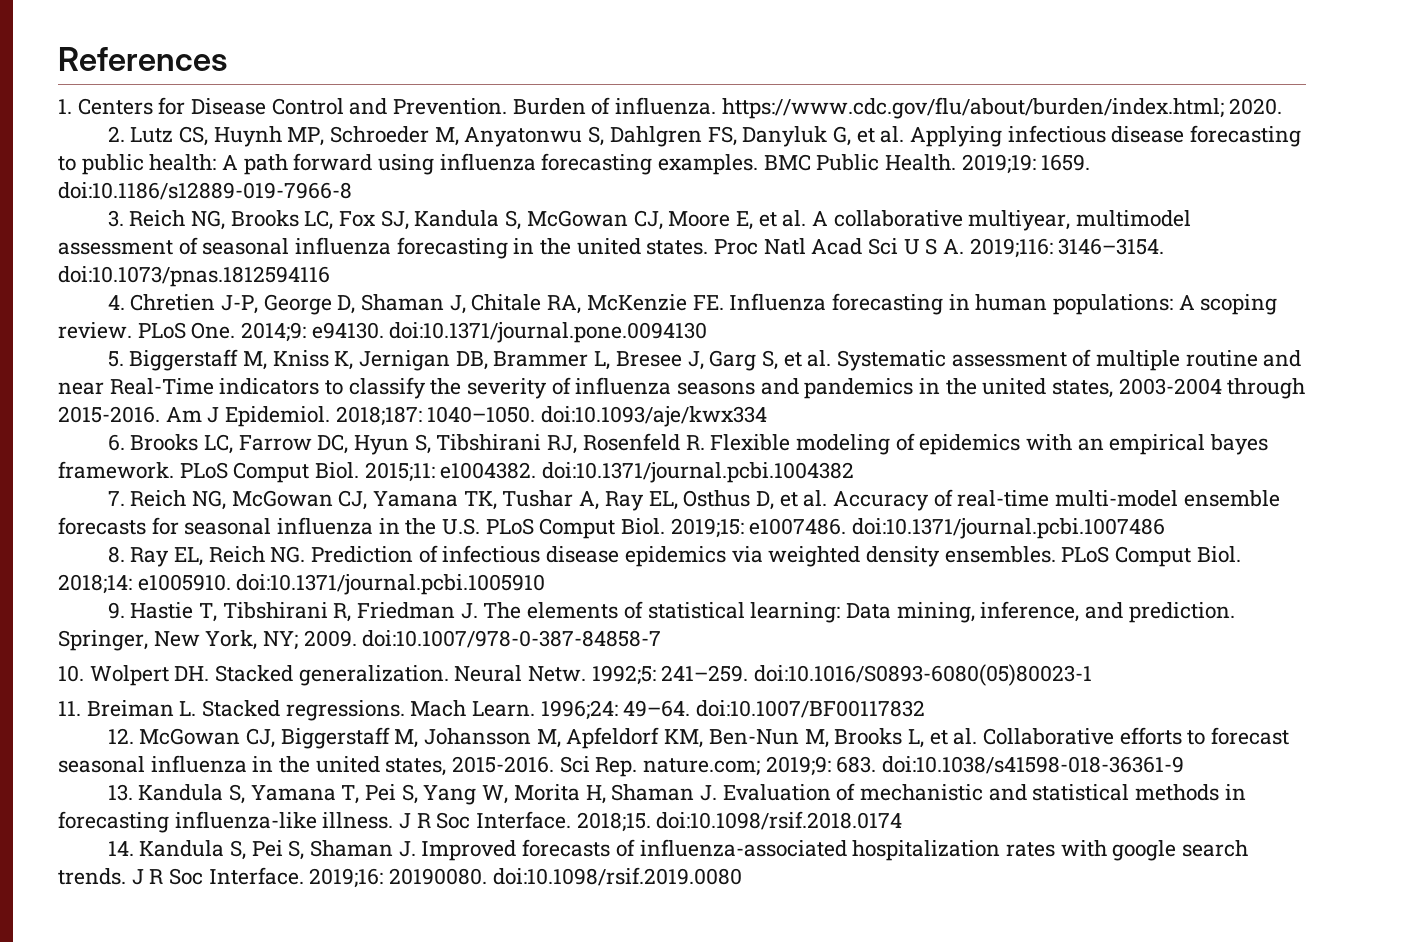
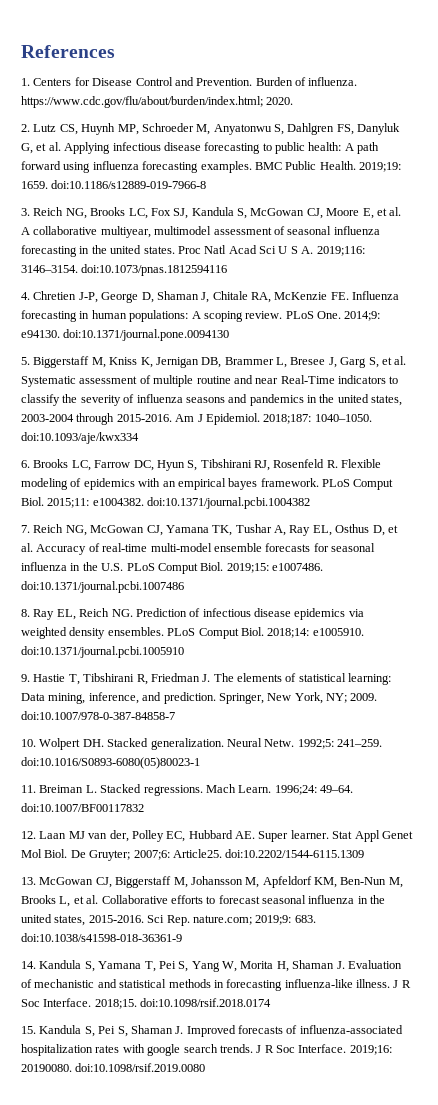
(134, 736) none -> [39,830,413,842] [21,849,365,861] [21,877,36,885] Laan MJ van der, Polley EC, Hubbard AE. Super learner. Stat Appl Genet Mol Biol. De Gruyter; 2007;6: Article25. doi:10.2202/1544-6115.1309 // 13.
[107,784,133,801] 13. -> [21,961,36,969] 14.
[107,841,134,856] 14. -> [21,1026,36,1034] 15.

